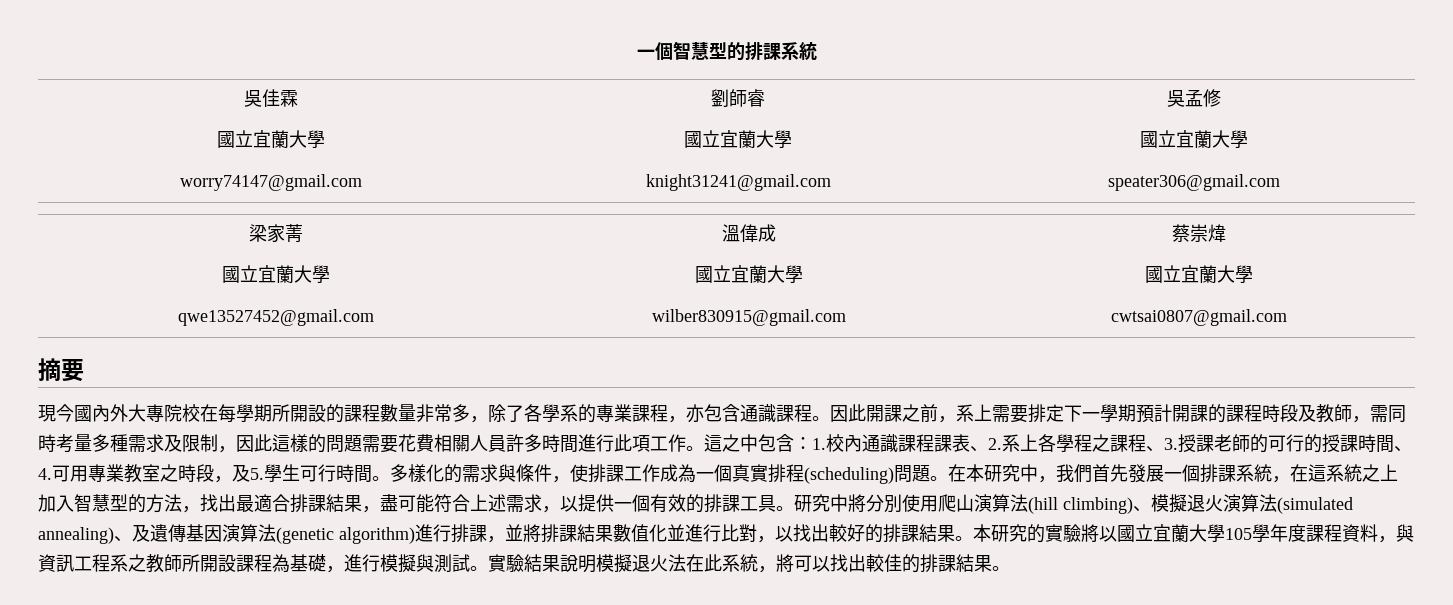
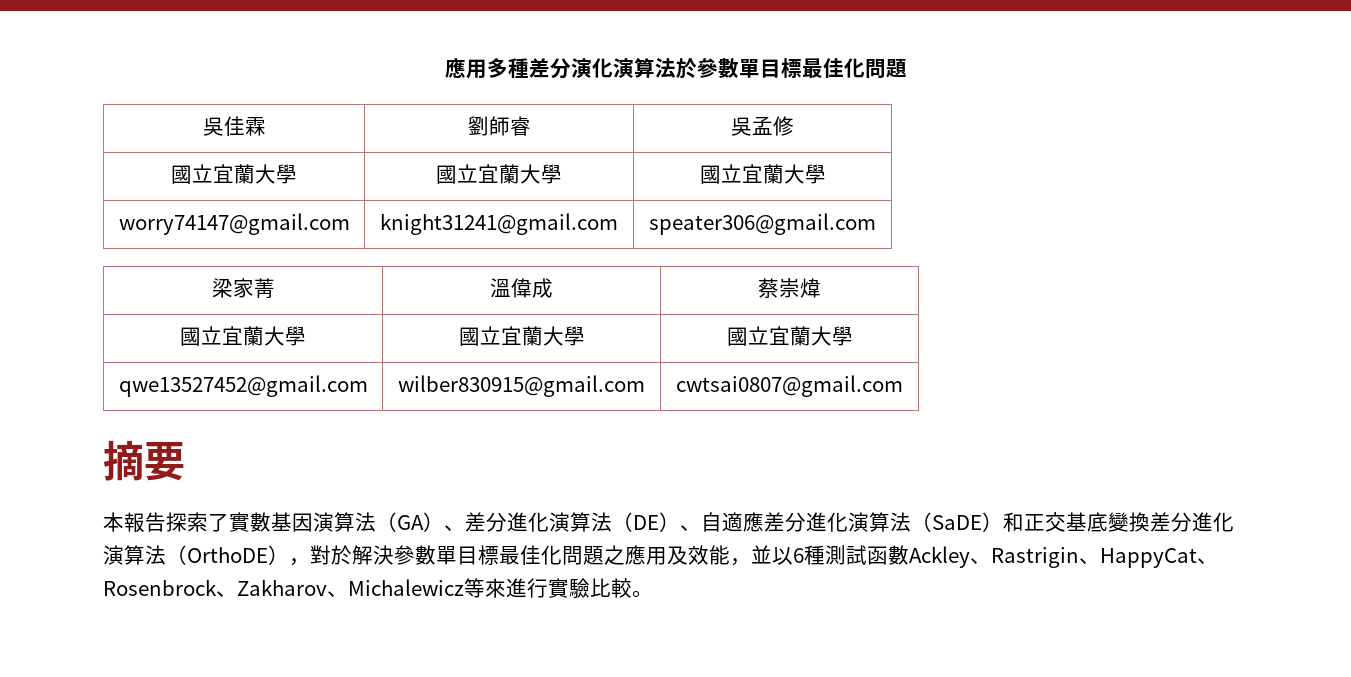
[636,41,817,61] 一個智慧型的排課系統 -> [444,58,907,79] 應用多種差分演化演算法於參數單目標最佳化問題
[38,404,1406,423] [38,434,1412,453] [38,464,1398,484] [38,494,1353,514] [38,524,1414,544] [38,554,992,573] 現今國內外大專院校在每學期所開設的課程數量非常多，除了各學系的專業課程，亦包含通識課程。因此開課之前，系上需要排定下一學期預計開課的課程時段及教師，需同時考量多種需求及限制，因此這樣的問題需要花費相關人員許多時間進行此項工作。這之中包含：1.校內通識課程課表、2.系上各學程之課程、3.授課老師的可行的授課時間、4.可用專業教室之時段，及5.學生可行時間。多樣化的需求與條件，使排課工作成為一個真實排程(scheduling)問題。在本研究中，我們首先發展一個排課系統，在這系統之上加入智慧型的方法，找出最適合排課結果，盡可能符合上述需求，以提供一個有效的排課工具。研究中將分別使用爬山演算法(hill climbing)、模擬退火演算法(simulated annealing)、及遺傳基因演算法(genetic algorithm)進行排課，並將排課結果數值化並進行比對，以找出較好的排課結果。本研究的實驗將以國立宜蘭大學105學年度課程資料，與資訊工程系之教師所開設課程為基礎，進行模擬與測試。實驗結果說明模擬退火法在此系統，將可以找出較佳的排課結果 -> [103,512,1234,533] [103,545,1218,568] [103,578,632,599] 本報告探索了實數基因演算法（GA）、差分進化演算法（DE）、自適應差分進化演算法（SaDE）和正交基底變換差分進化演算法（OrthoDE），對於解決參數單目標最佳化問題之應用及效能，並以6種測試函數Ackley、Rastrigin、HappyCat、Rosenbrock、Zakharov、Michalewicz等來進行實驗比較

